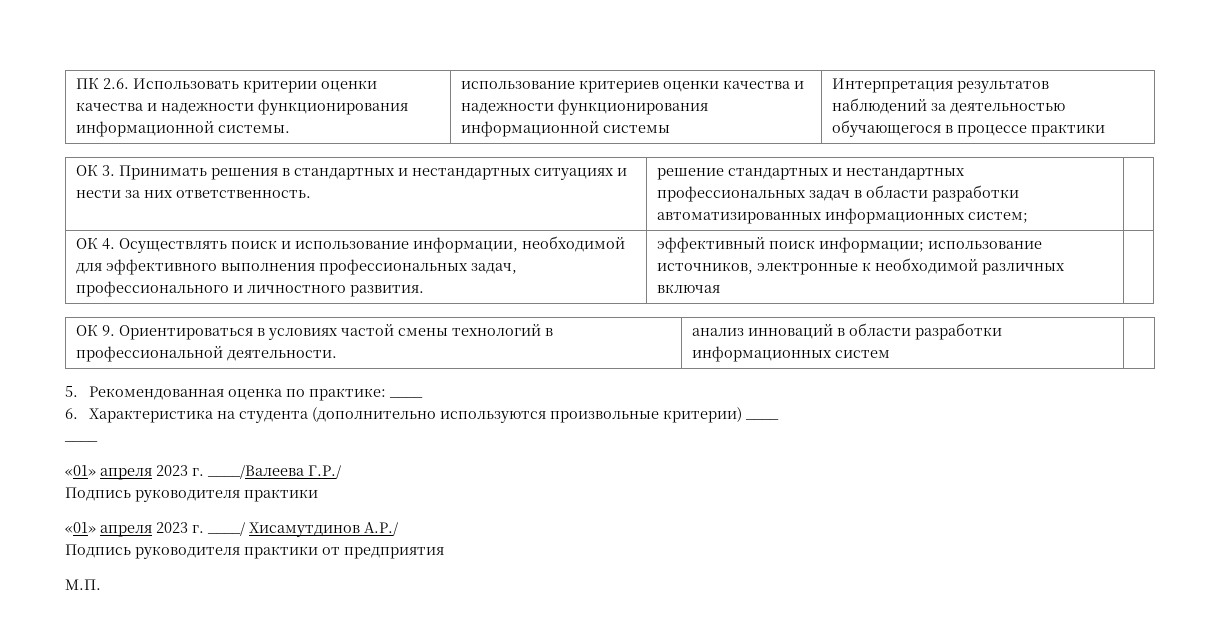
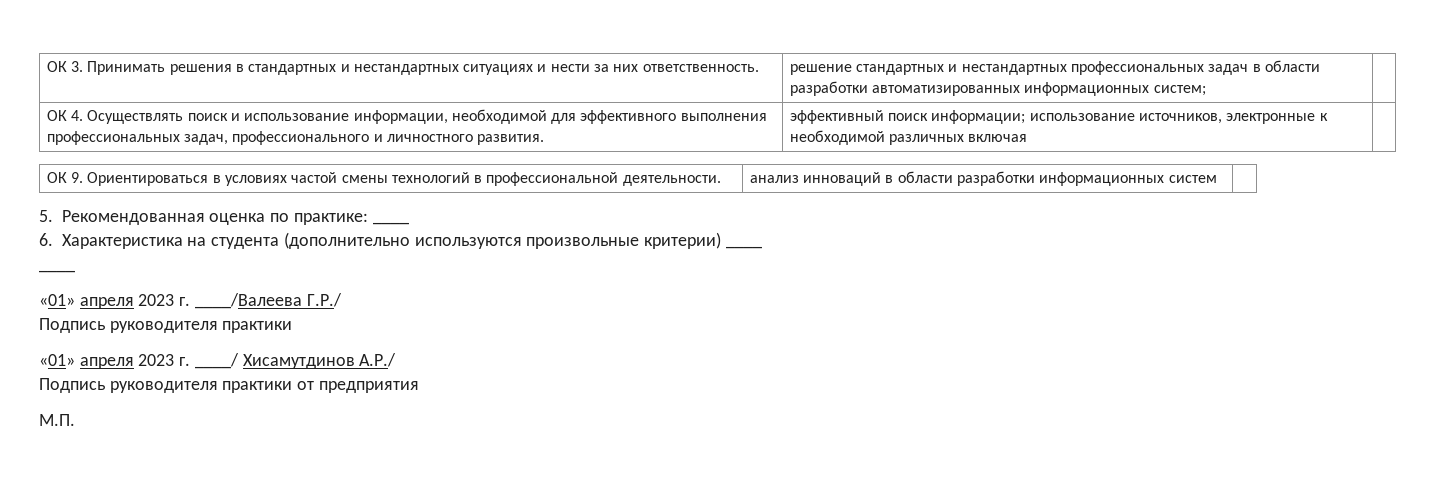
[76,78,378,93] [76,99,409,115] [76,121,291,137] [461,80,805,93] [461,99,709,115] [461,121,671,137] [832,78,1050,93] [832,98,1066,114] [832,120,1106,137] ПК 2.6. Использовать критерии оценки качества и надежности функционирования информационной системы. | использование критериев оценки качества и надежности функционирования информационной системы | Интерпретация результатов наблюдений за деятельностью обучающегося в процессе практики // -> (46, 66) none

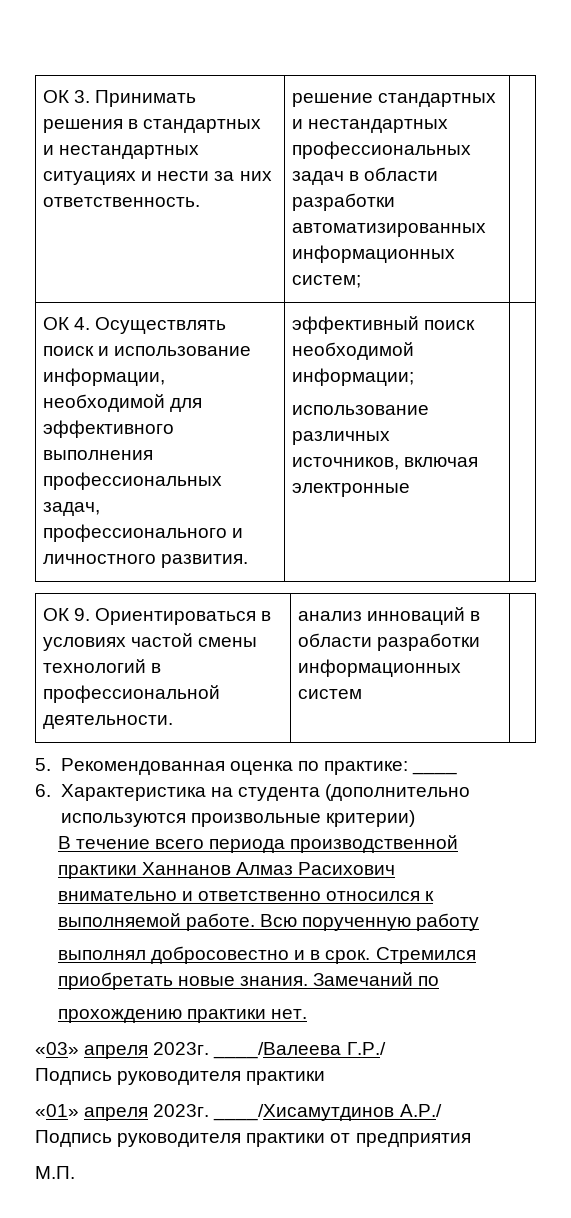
(928, 117) none -> [292,342,415,360] необходимой
[1029,113,1328,124] [789,130,1028,145] использование источников, электронные к необходимой различных включая -> [292,405,430,415] [292,431,391,445] [292,457,479,470] [292,483,411,497] // использование различных источников, включая электронные
[725,246,762,249] [39,270,75,273] [39,294,191,309] ____ // ____ // «01» апреля 2023 г. -> [57,835,459,853] [57,862,396,879] [57,891,435,901] [57,913,480,931] [57,946,476,964] [57,972,440,990] [57,1009,308,1023] [35,1042,210,1059] // В течение всего периода производственной практики Ханнанов Алмаз Расихович // внимательно и ответственно относился к выполняемой работе. Всю порученную работу // выполнял добросовестно и в срок. Стремился приобретать новые знания. Замечаний по // прохождению практики нет. // «03» апреля 2023г.
[138,353,355,369] 2023 г. ____/ Хисамутдинов -> [153,1104,395,1121] 2023г. ____/Хисамутдинов

